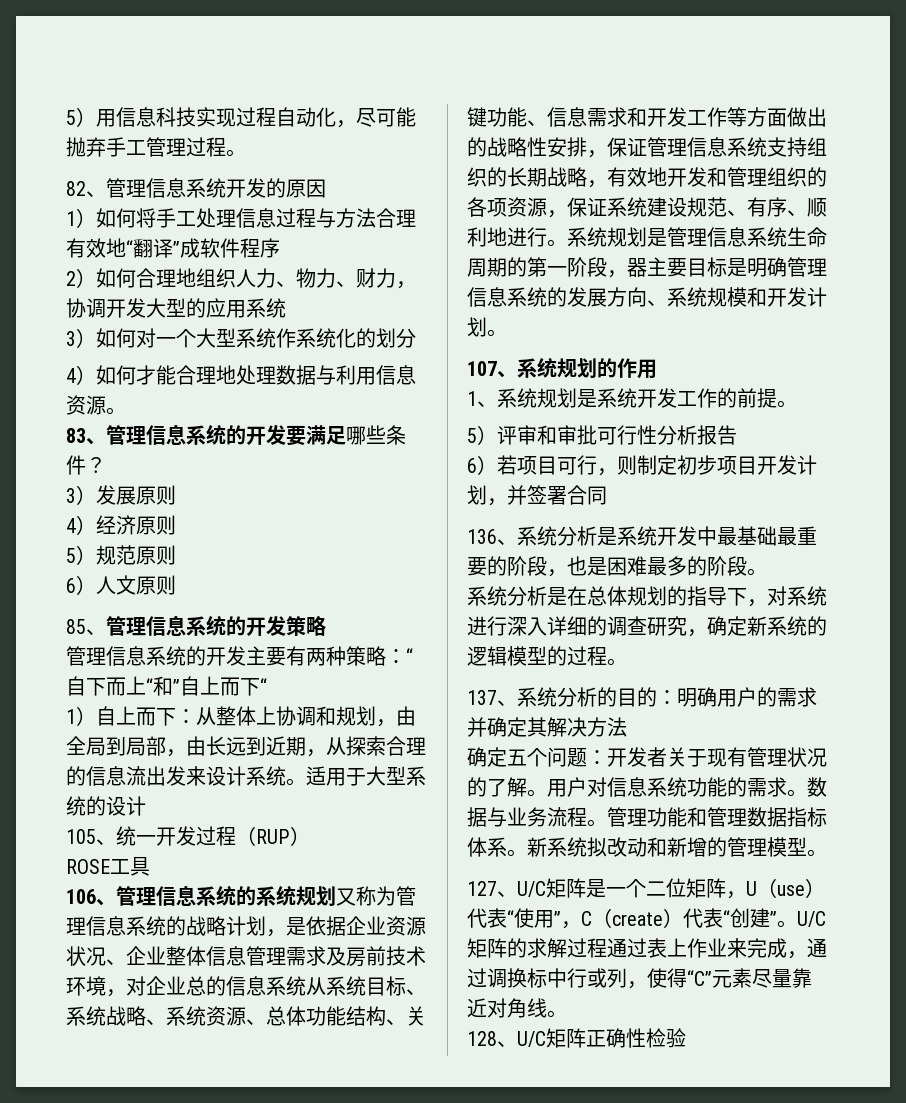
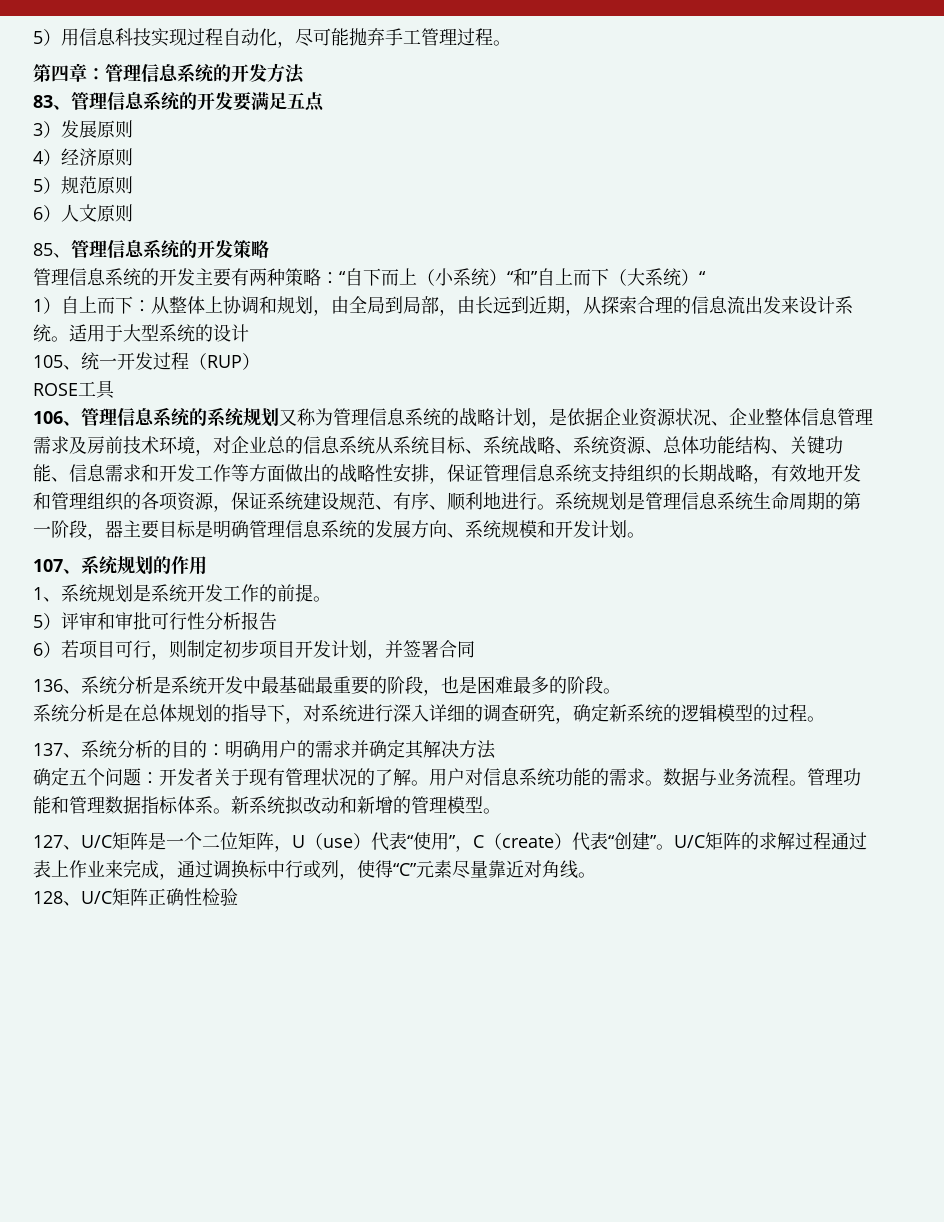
[66,178,326,198] [66,208,416,228] [66,238,280,258] [66,268,416,289] [66,298,286,318] [66,328,416,348] [66,365,416,385] [66,395,126,415] 82、管理信息系统开发的原因 // 1）如何将手工处理信息过程与方法合理有效地“翻译”成软件程序 // 2）如何合理地组织人力、物力、财力，协调开发大型的应用系统 // 3）如何对一个大型系统作系统化的划分 // 4）如何才能合理地处理数据与利用信息资源。 -> [33,63,305,84] 第四章：管理信息系统的开发方法
[346,425,406,445] [66,455,106,475] 哪些条件？ -> [287,92,325,112] 五点
(146, 685) none -> [417,268,507,286] （小系统）
(260, 687) none -> [609,268,699,286] （大系统）

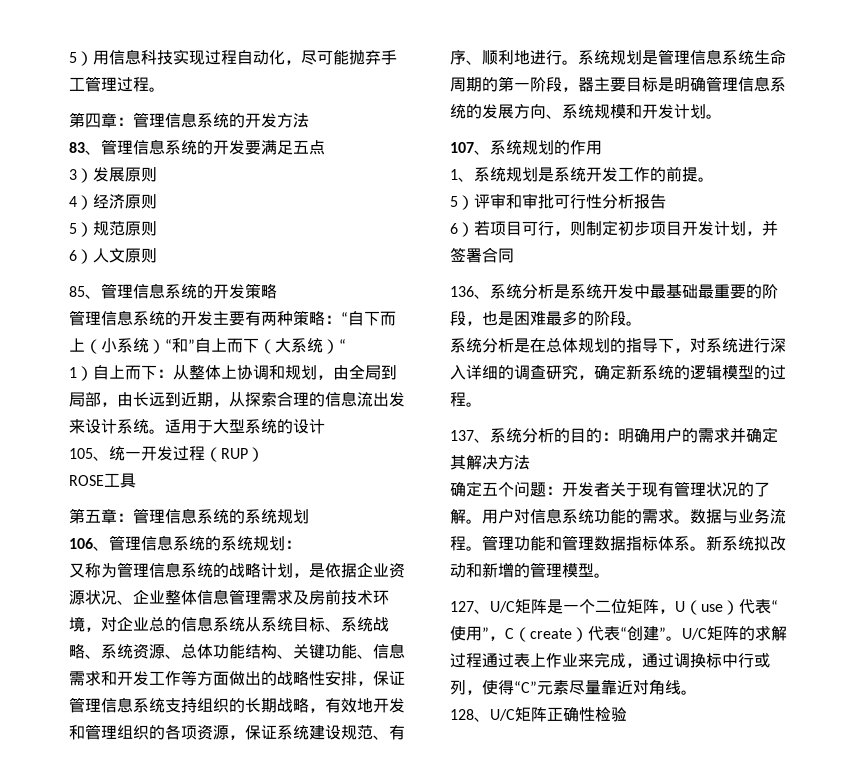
(115, 389) none -> [69,508,309,524] // 第五章：管理信息系统的系统规划
(279, 417) none -> [285,540,301,549] ： //

